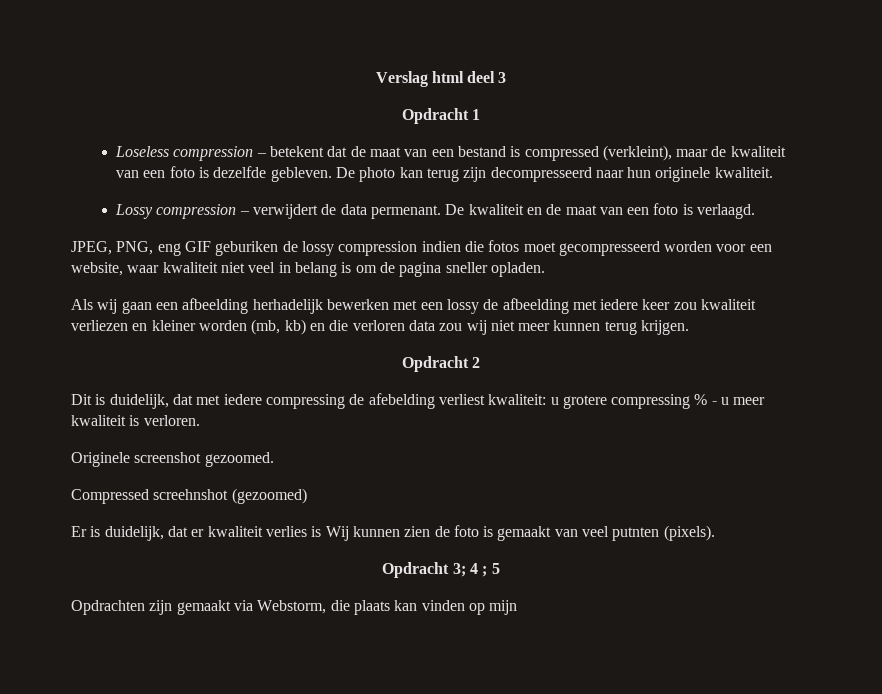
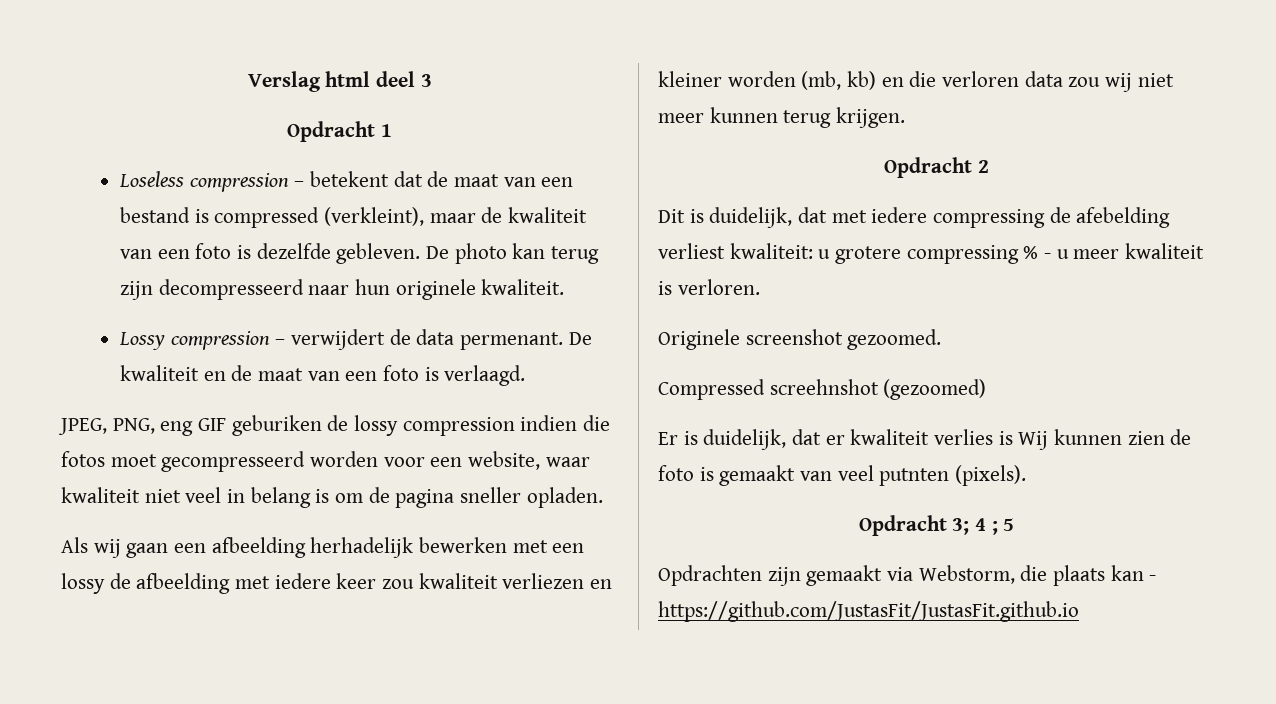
[421,600,518,615] vinden op mijn -> [1149,575,1157,581] [658,601,1079,622] - https://github.com/JustasFit/JustasFit.github.io

